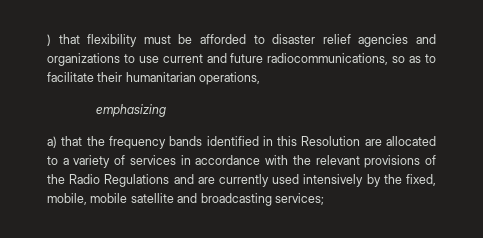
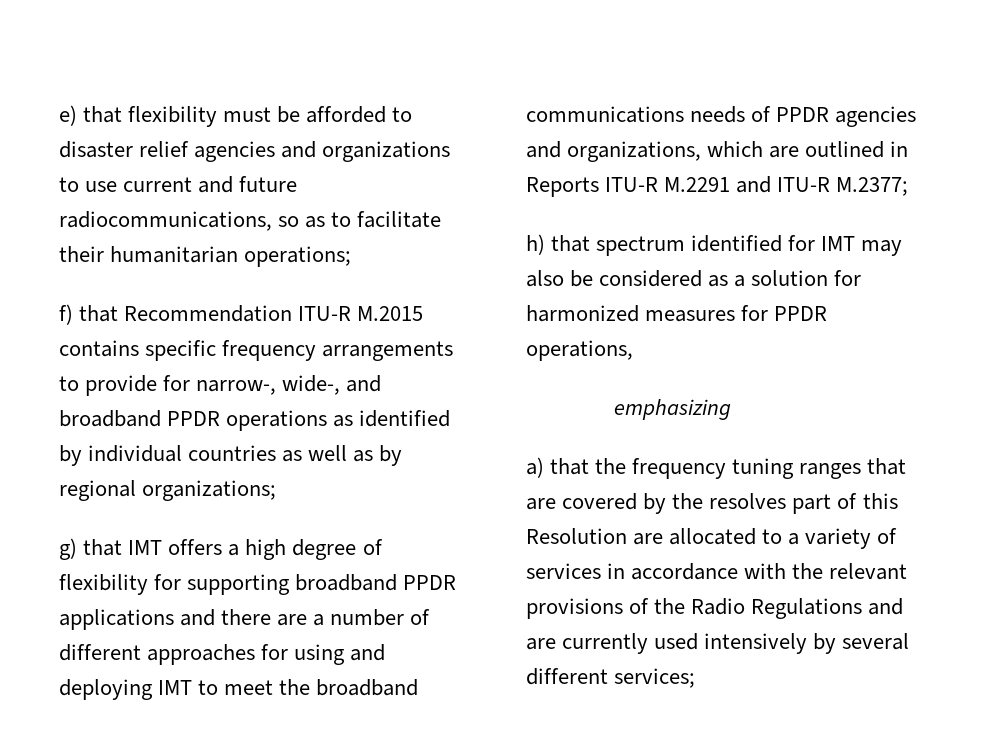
[47,34,51,46] ) -> [59,105,77,126] e)
(196, 77) none -> [244,246,352,267] [59,304,424,325] [59,340,454,361] [59,375,382,396] [59,410,451,431] [59,445,403,466] [59,480,277,501] [59,538,383,560] [59,574,457,595] [59,609,431,630] [59,644,386,665] [59,679,419,700] [526,106,917,127] [526,141,909,162] [526,176,909,197] [526,234,903,256] [526,270,862,287] [526,305,828,322] operations; // f) that Recommendation ITU-R M.2015 contains specific frequency arrangements to provide for narrow-, wide-, and broadband PPDR operations as identified by individual countries as well as by regional organizations; // g) that IMT offers a high degree of flexibility for supporting broadband PPDR applications and there are a number of different approaches for using and deploying IMT to meet the broadband communications needs of PPDR agencies and organizations, which are outlined in Reports ITU-R M.2291 and ITU-R M.2377; // h) that spectrum identified for IMT may also be considered as a solution for harmonized measures for PPDR
[169,136,273,146] bands identified in -> [732,458,907,479] [526,493,858,514] tuning ranges that are covered by the resolves part of
[383,174,436,186] [47,193,272,206] the fixed, mobile, mobile satellite and broadcasting -> [842,633,910,650] [526,668,608,685] several different

